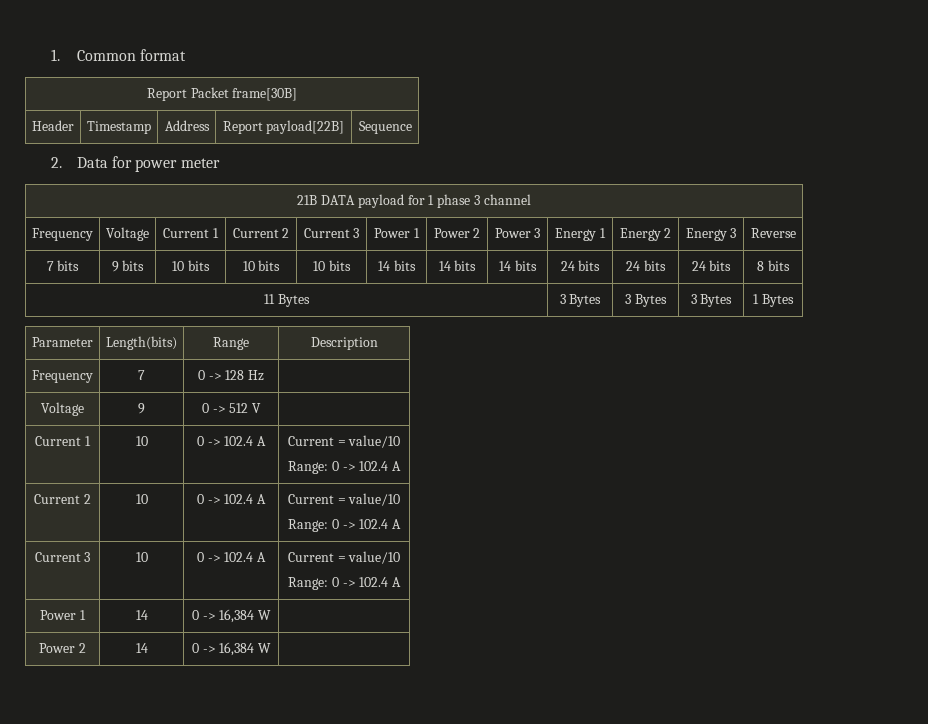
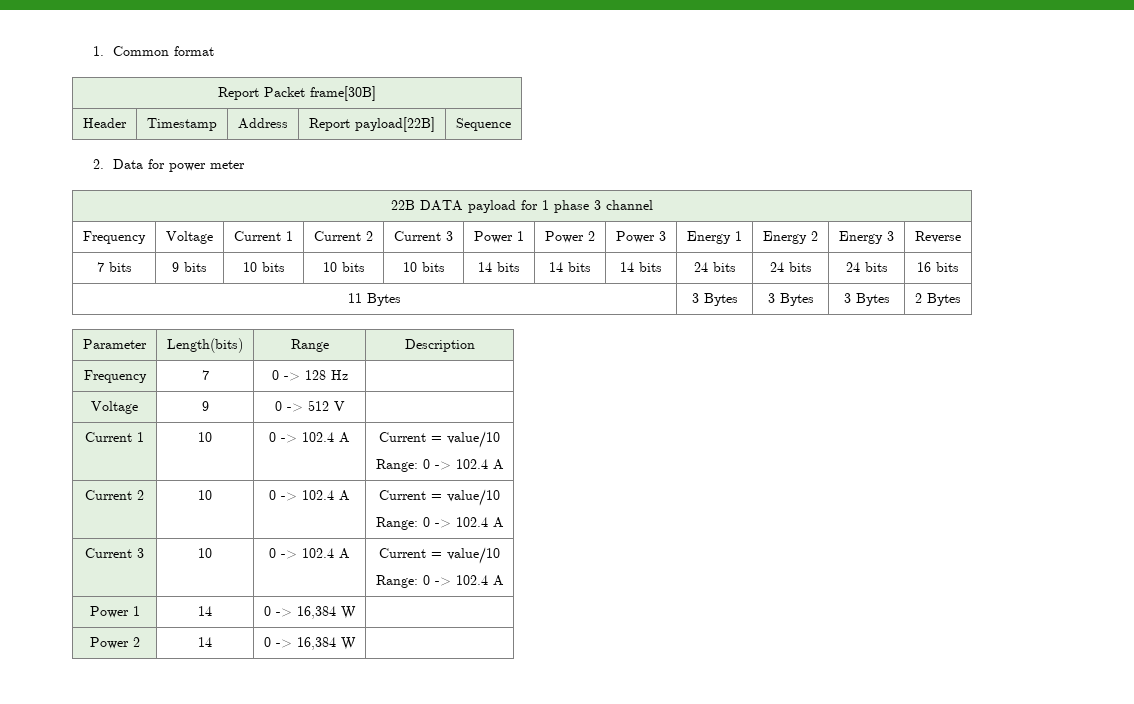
[297,195,318,205] 21B -> [391,200,415,210] 22B
[757,261,765,271] 8 -> [917,262,931,272] 16
[753,294,760,304] 1 -> [915,293,922,303] 2

